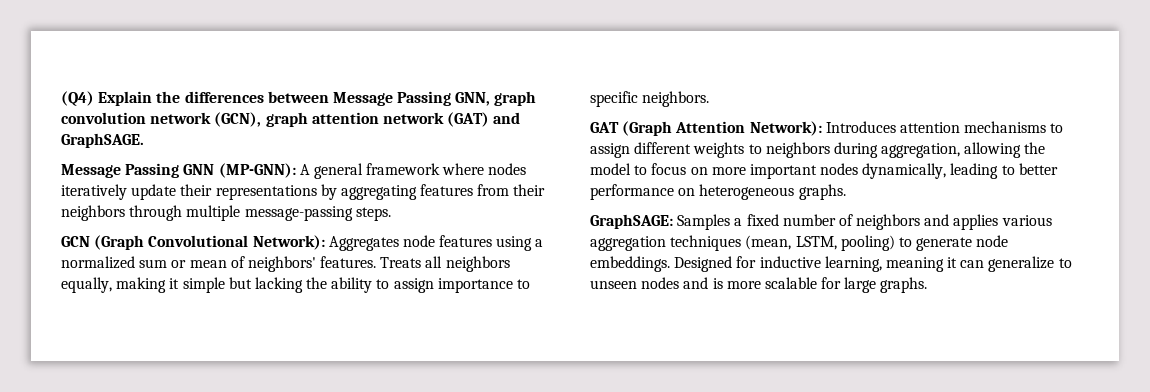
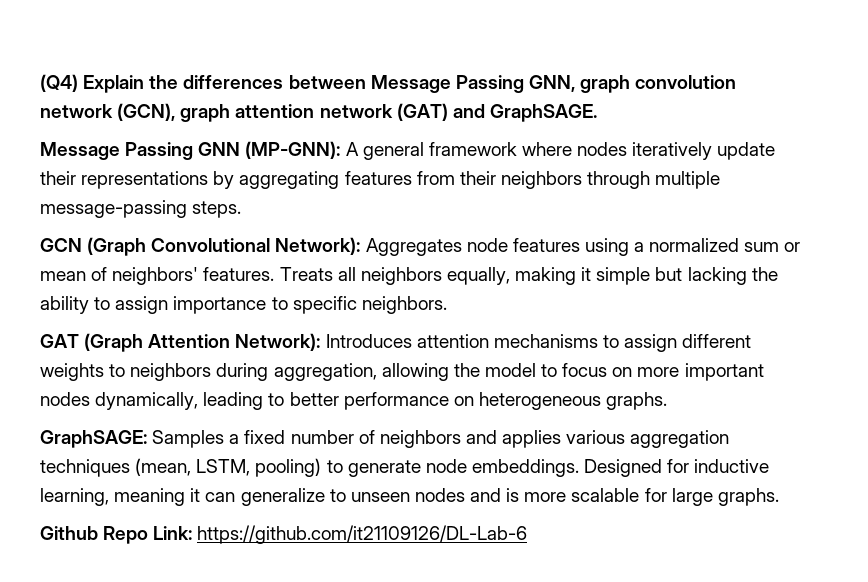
(928, 285) none -> [40,525,528,544] // Github Repo Link: https://github.com/it21109126/DL-Lab-6

